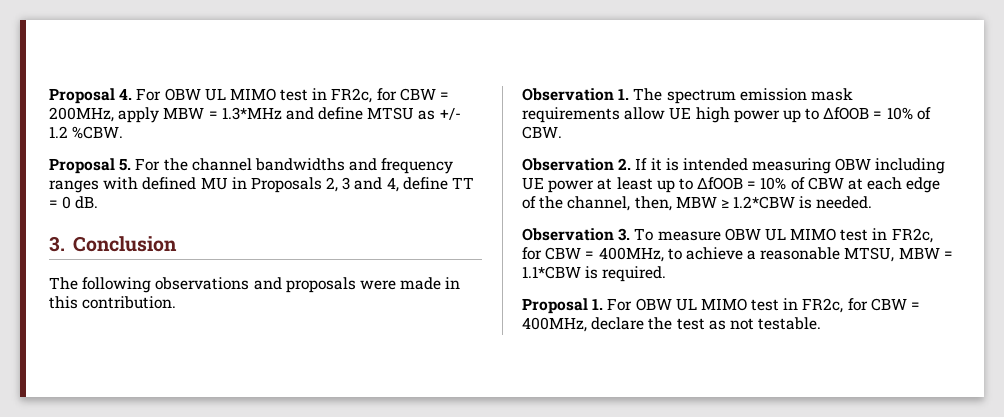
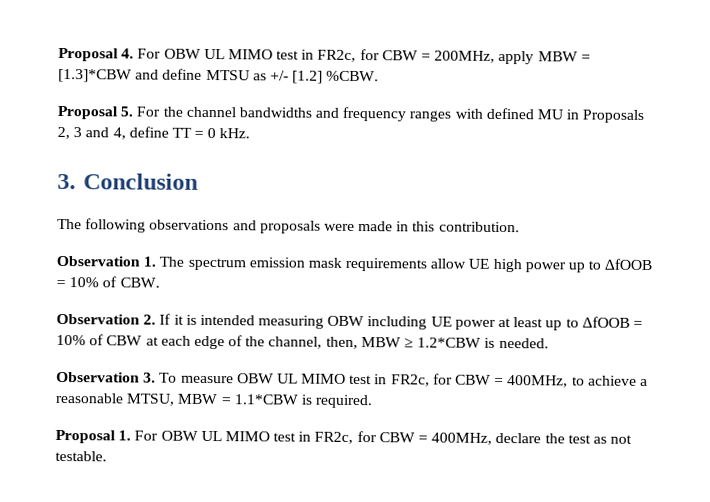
[221,107,282,120] 1.3*MHz -> [58,68,132,83] [1.3]*CBW
[49,126,68,138] 1.2 -> [292,70,324,84] [1.2]
[75,196,99,209] dB. -> [219,128,251,139] kHz.

